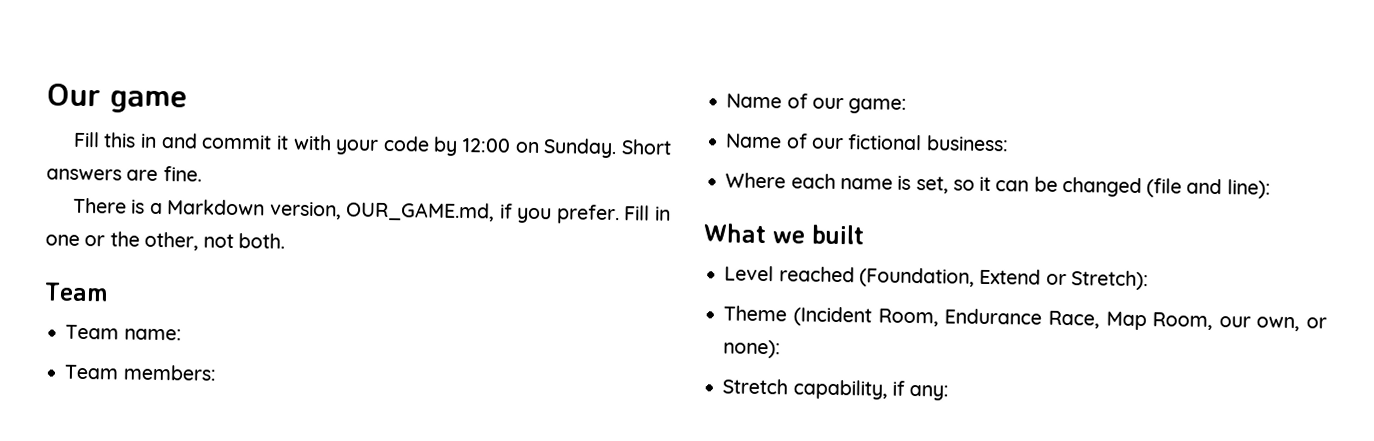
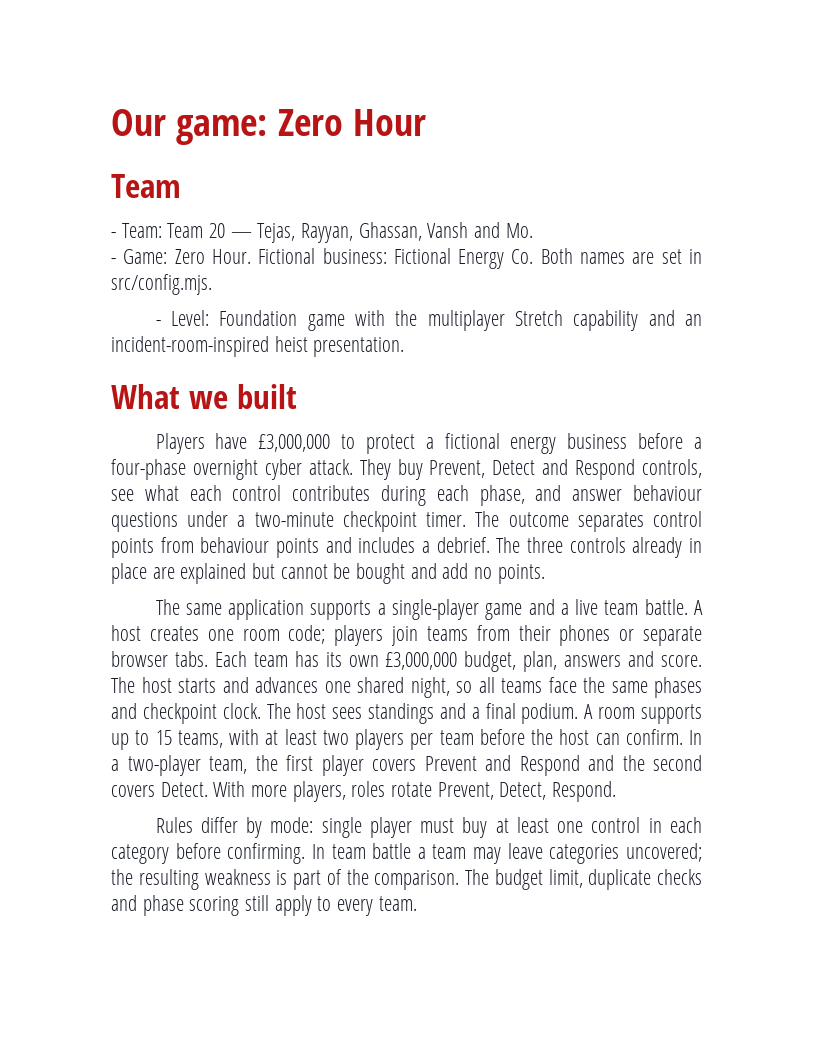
[109,90,188,114] [72,131,673,159] [46,166,202,182] [72,197,672,225] [45,231,286,251] [44,282,109,302] [65,324,182,341] [64,364,217,381] [726,93,908,114] [725,133,1009,152] [725,172,1271,199] [703,223,864,245] [724,265,1149,291] [723,305,1327,332] [723,339,782,359] [722,378,950,401] game // Fill this in and commit it with your code by 12:00 on Sunday. Short answers are fine. // There is a Markdown version, OUR_GAME.md, if you prefer. Fill in one or the other, not both. // Team // Team name: // Team members: // Name of our game: // Name of our fictional business: // Where each name is set, so it can be changed (file and line): // What we built // Level reached (Foundation, Extend or Stretch): // Theme (Incident Room, Endurance Race, Map Room, our own, or none): // Stretch capability, if any: -> [176,109,426,145] [111,174,181,198] [111,222,533,243] [111,248,702,269] [111,274,212,295] [155,310,702,331] [111,336,405,357] [111,384,297,409] [155,433,702,454] [111,459,702,480] [111,485,702,506] [111,511,702,532] [111,537,702,558] [111,563,545,584] [155,599,704,620] [111,625,702,646] [111,651,702,672] [111,677,702,698] [111,703,702,724] [111,729,702,750] [111,755,702,776] [111,781,617,802] [155,817,703,838] [111,843,702,864] [111,869,702,890] [111,895,417,916] game: Zero Hour // Team // - Team: Team 20 — Tejas, Rayyan, Ghassan, Vansh and Mo. // - Game: Zero Hour. Fictional business: Fictional Energy Co. Both names are set in src/config.mjs. // - Level: Foundation game with the multiplayer Stretch capability and an incident-room-inspired heist presentation. // What we built // Players have £3,000,000 to protect a fictional energy business before a four-phase overnight cyber attack. They buy Prevent, Detect and Respond controls, see what each control contributes during each phase, and answer behaviour questions under a two-minute checkpoint timer. The outcome separates control points from behaviour points and includes a debrief. The three controls already in place are explained but cannot be bought and add no points. // The same application supports a single-player game and a live team battle. A host creates one room code; players join teams from their phones or separate browser tabs. Each team has its own £3,000,000 budget, plan, answers and score. The host starts and advances one shared night, so all teams face the same phases and checkpoint clock. The host sees standings and a final podium. A room supports up to 15 teams, with at least two players per team before the host can confirm. In a two-player team, the first player covers Prevent and Respond and the second covers Detect. With more players, roles rotate Prevent, Detect, Respond. // Rules differ by mode: single player must buy at least one control in each category before confirming. In team battle a team may leave categories uncovered; the resulting weakness is part of the comparison. The budget limit, duplicate checks and phase scoring still apply to every team.

